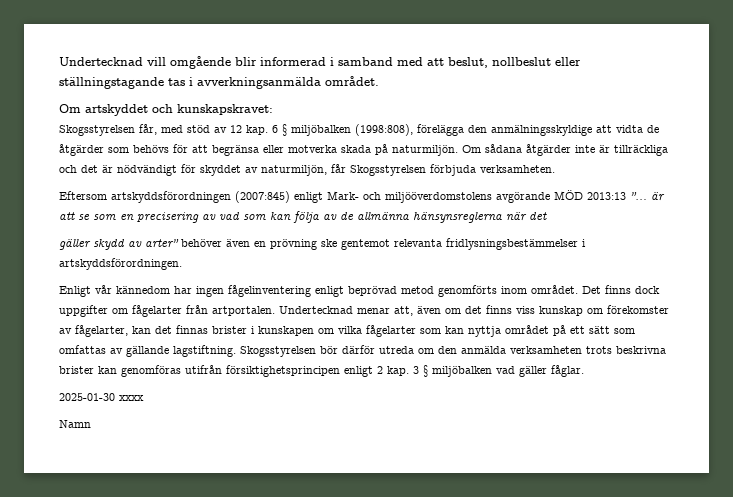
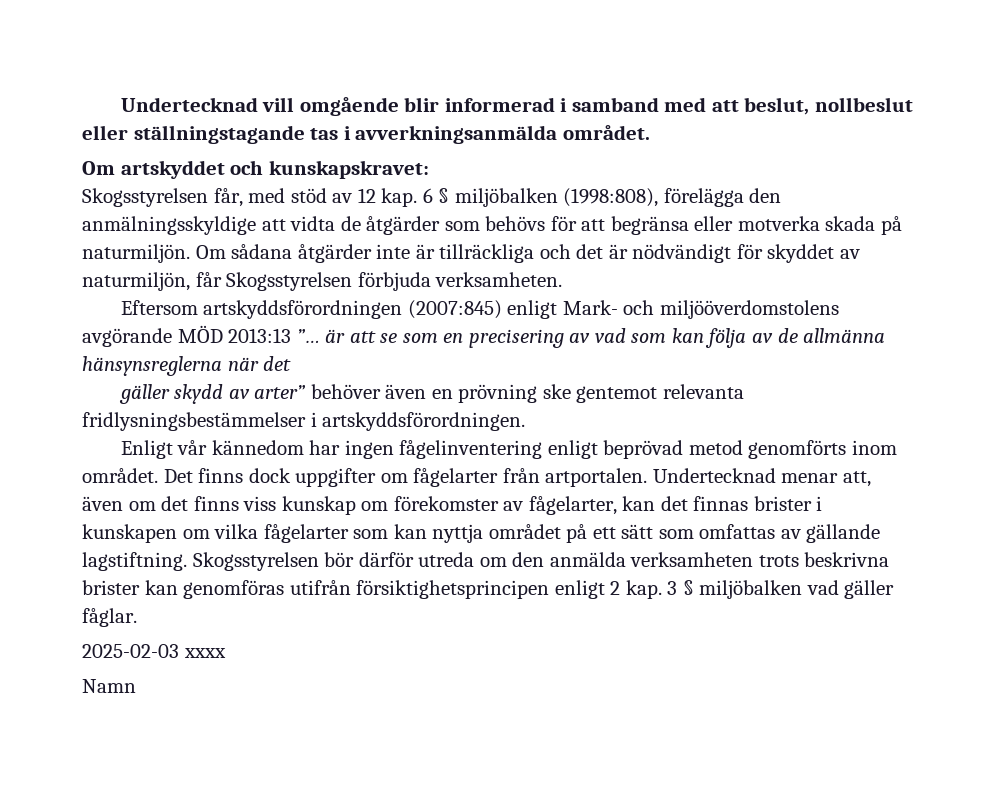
[59,393,115,401] 2025-01-30 -> [82,644,179,658] 2025-02-03

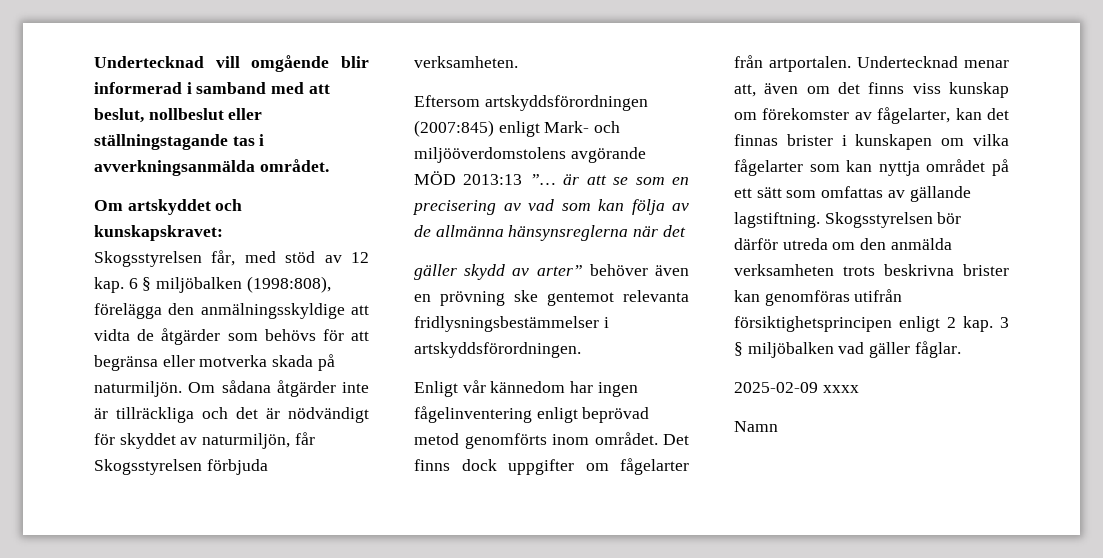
[82,644,179,658] 2025-02-03 -> [734,382,818,393] 2025-02-09

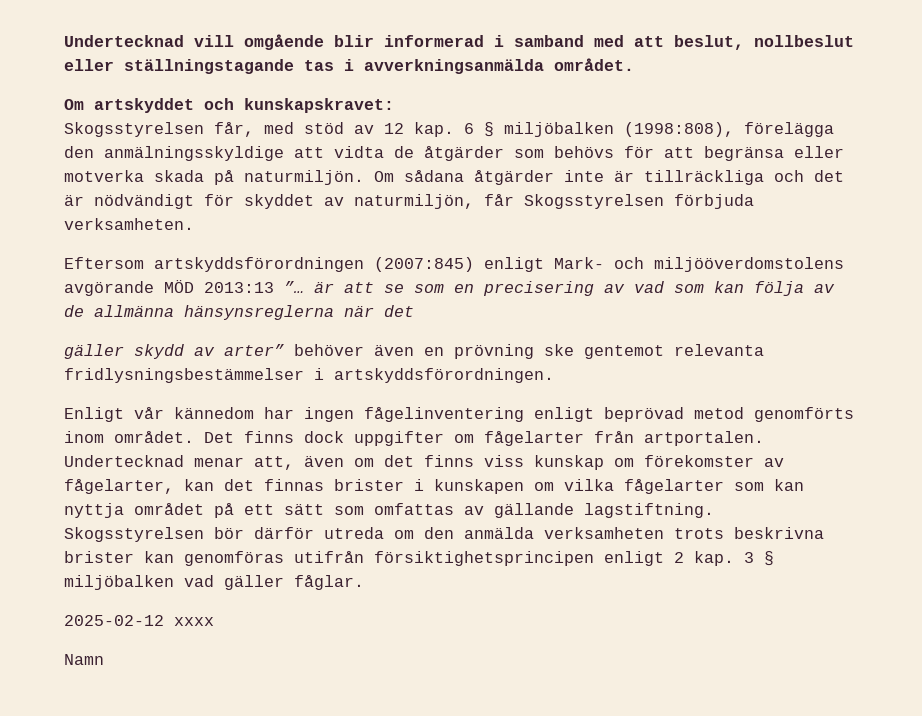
[734,382,818,393] 2025-02-09 -> [64,615,164,626] 2025-02-12

